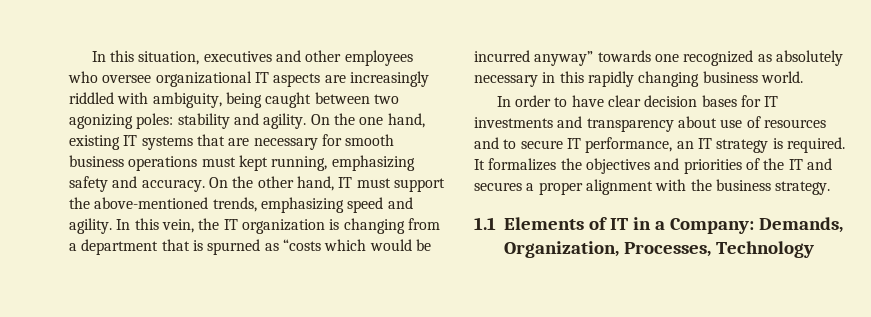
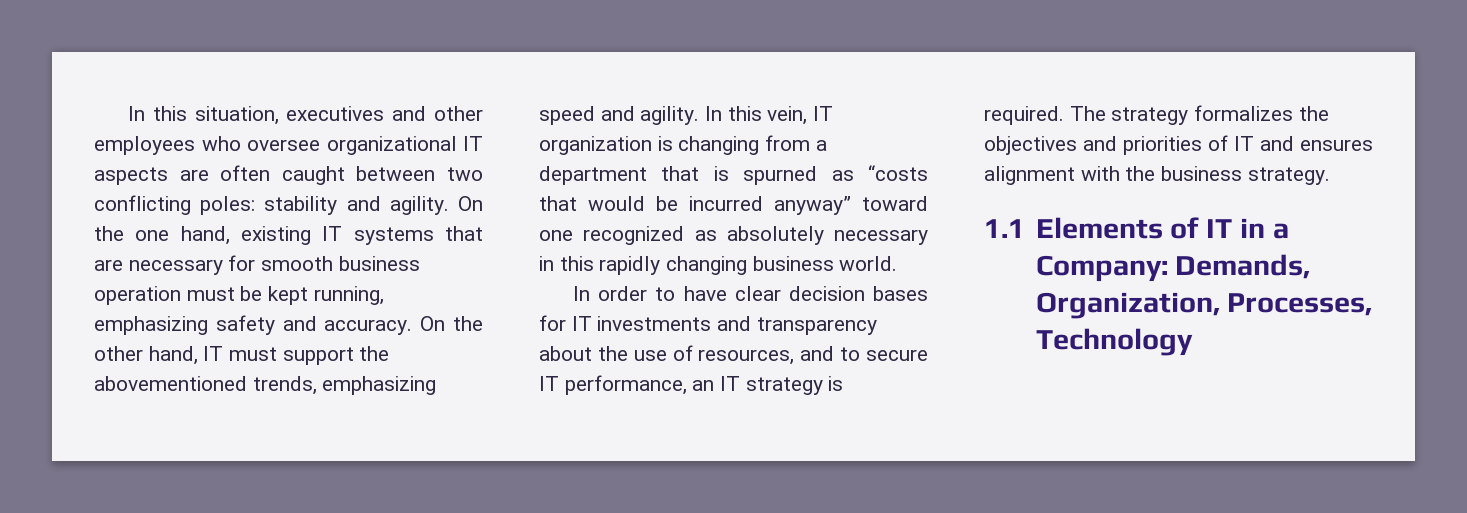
[349,71,429,87] [69,92,262,108] increasingly riddled with ambiguity, being -> [220,165,271,181] often
[69,114,133,129] agonizing -> [94,195,191,215] conflicting
[128,156,236,171] operations must -> [94,286,263,305] operation must be
[94,197,209,209] above-mentioned -> [94,376,247,391] abovementioned
[198,218,220,230] the -> (808, 115) none
[324,239,367,251] which -> [539,196,577,211] that
[597,50,651,62] towards -> [862,196,928,211] toward
(717, 122) none -> [597,346,628,361] the
[763,119,826,128] resources -> [698,349,795,365] resources,
[474,159,485,170] It -> [1069,106,1189,125] The strategy
[763,158,785,170] the -> (1228, 143) none
[474,182,583,195] secures a proper -> [1300,139,1373,151] ensures

